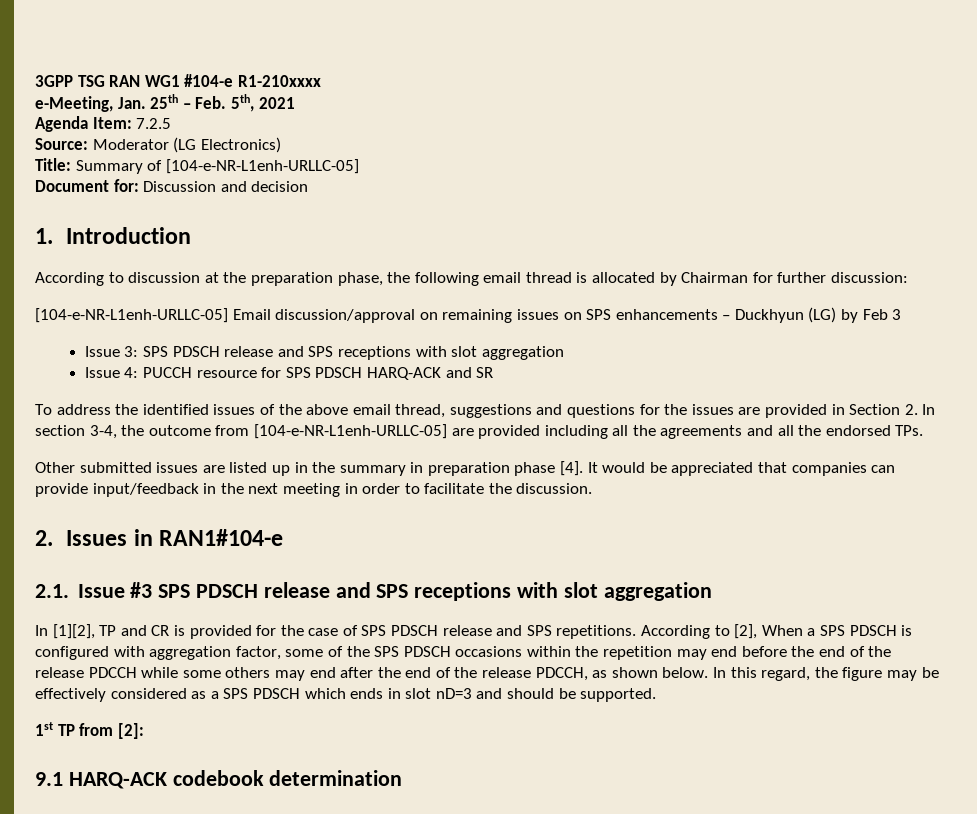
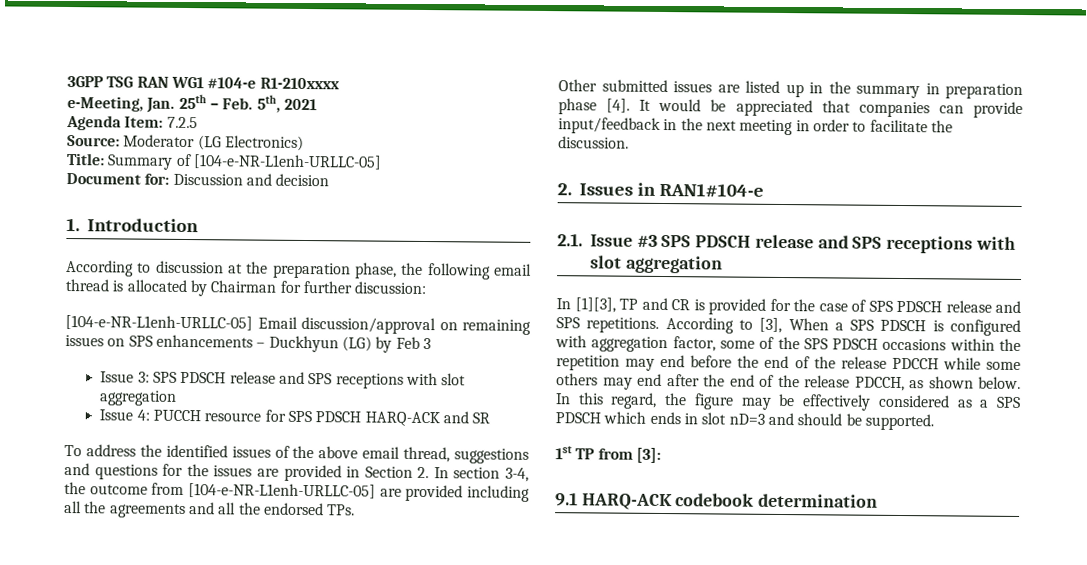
[52,624,95,639] [1][2], -> [574,297,616,313] [1][3],
[734,624,758,639] [2], -> [759,317,783,334] [3],
[117,723,144,739] [2]: -> [635,447,661,463] [3]:

